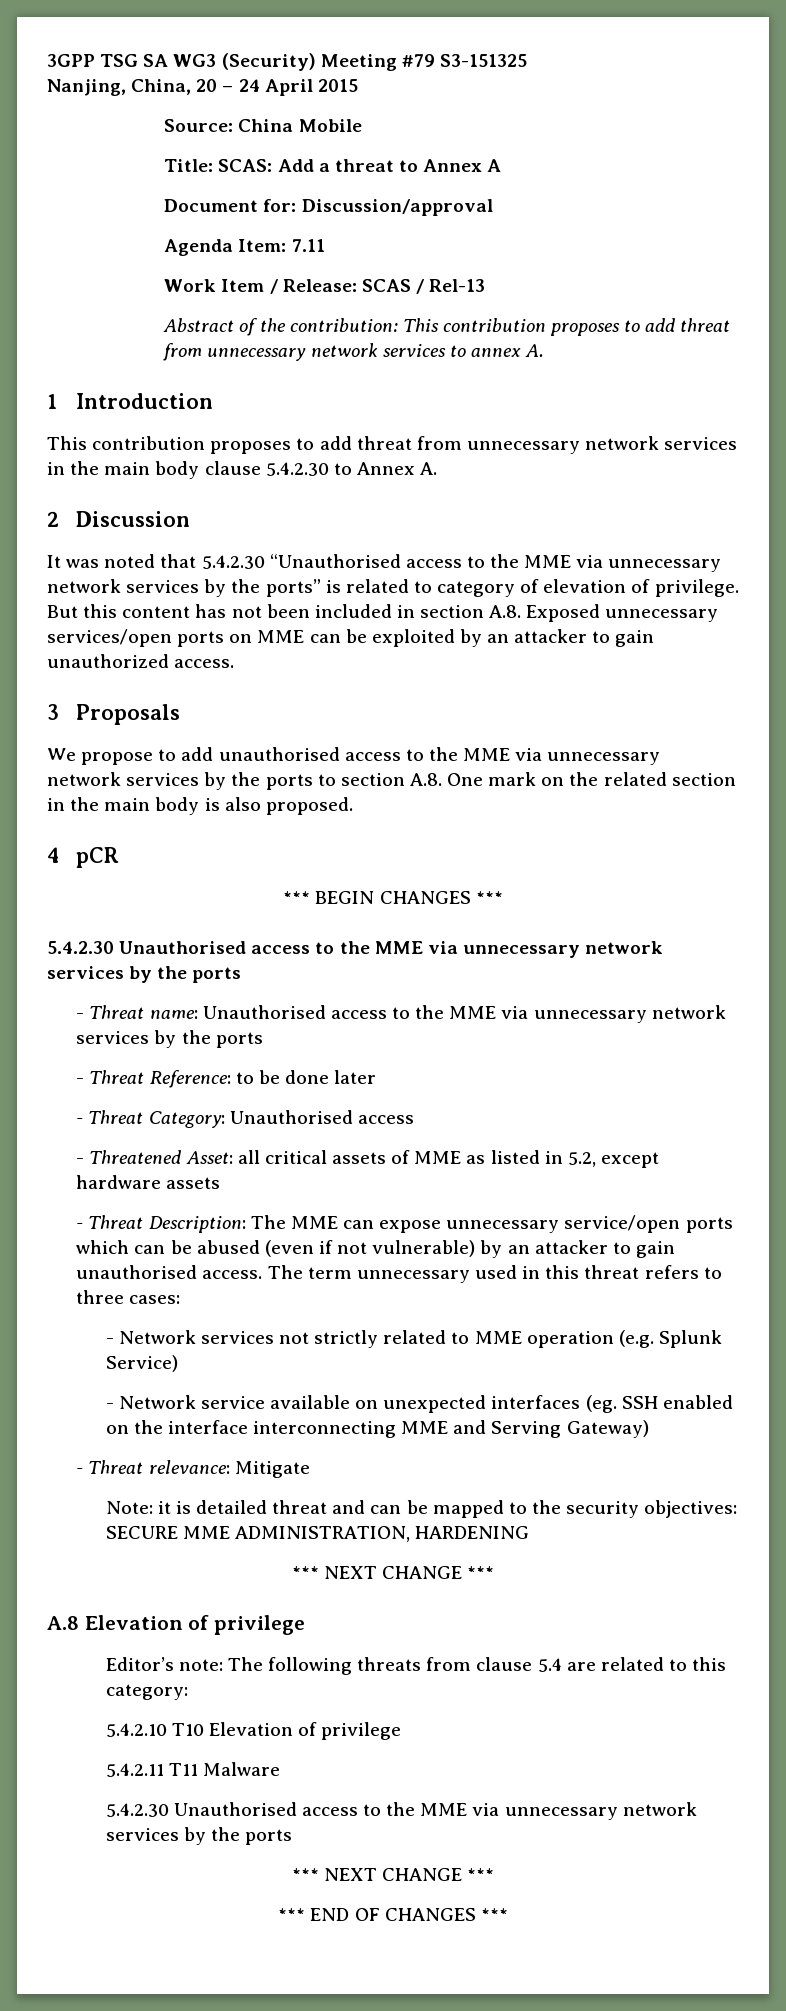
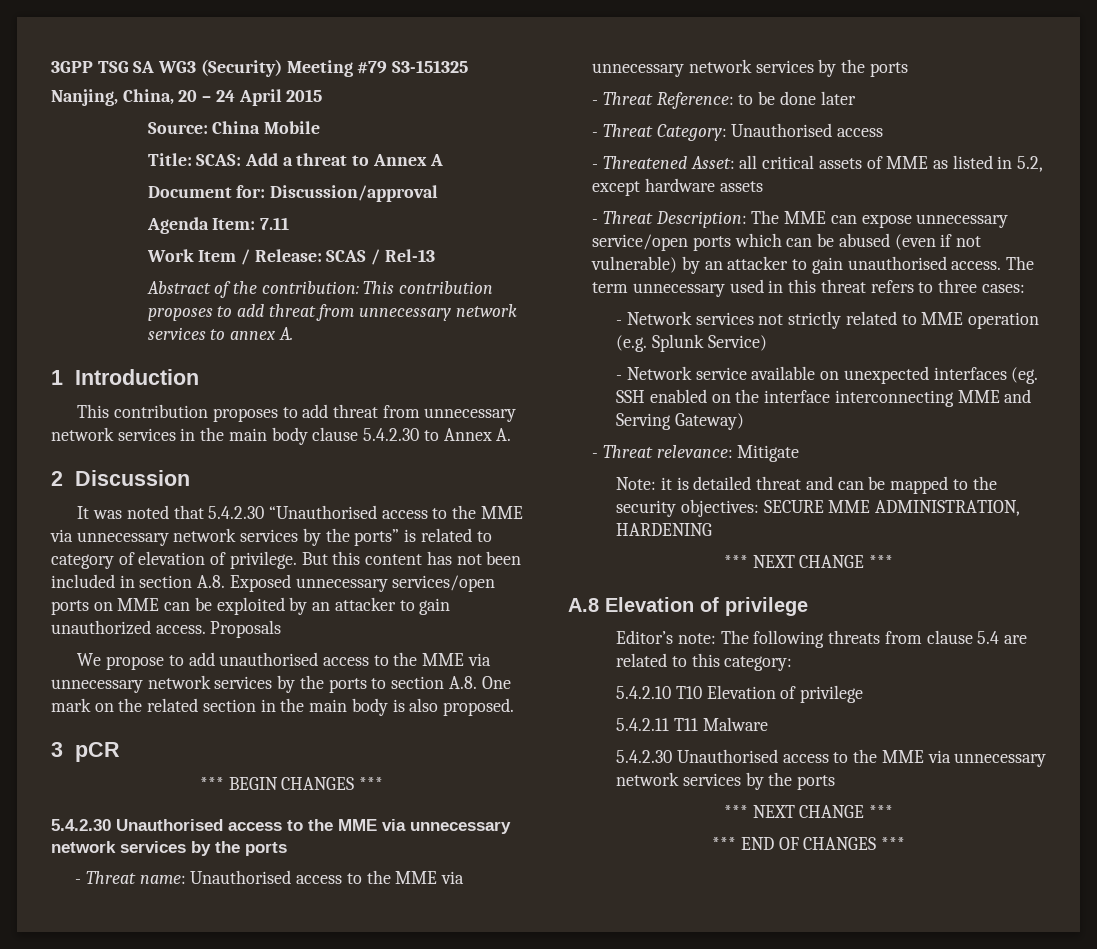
[47,704,59,720] // 3 -> (206, 629) none
[47,847,59,863] 4 -> [51,742,63,757] 3

